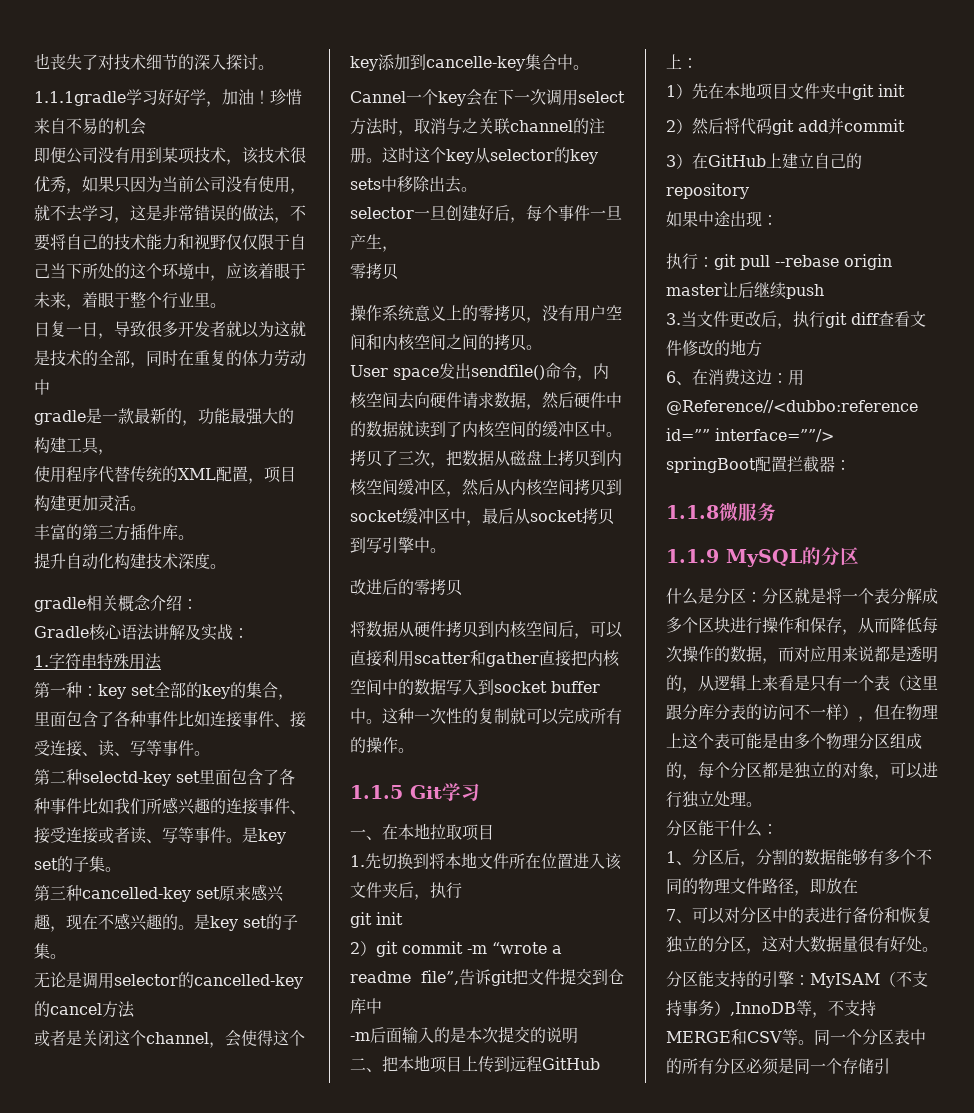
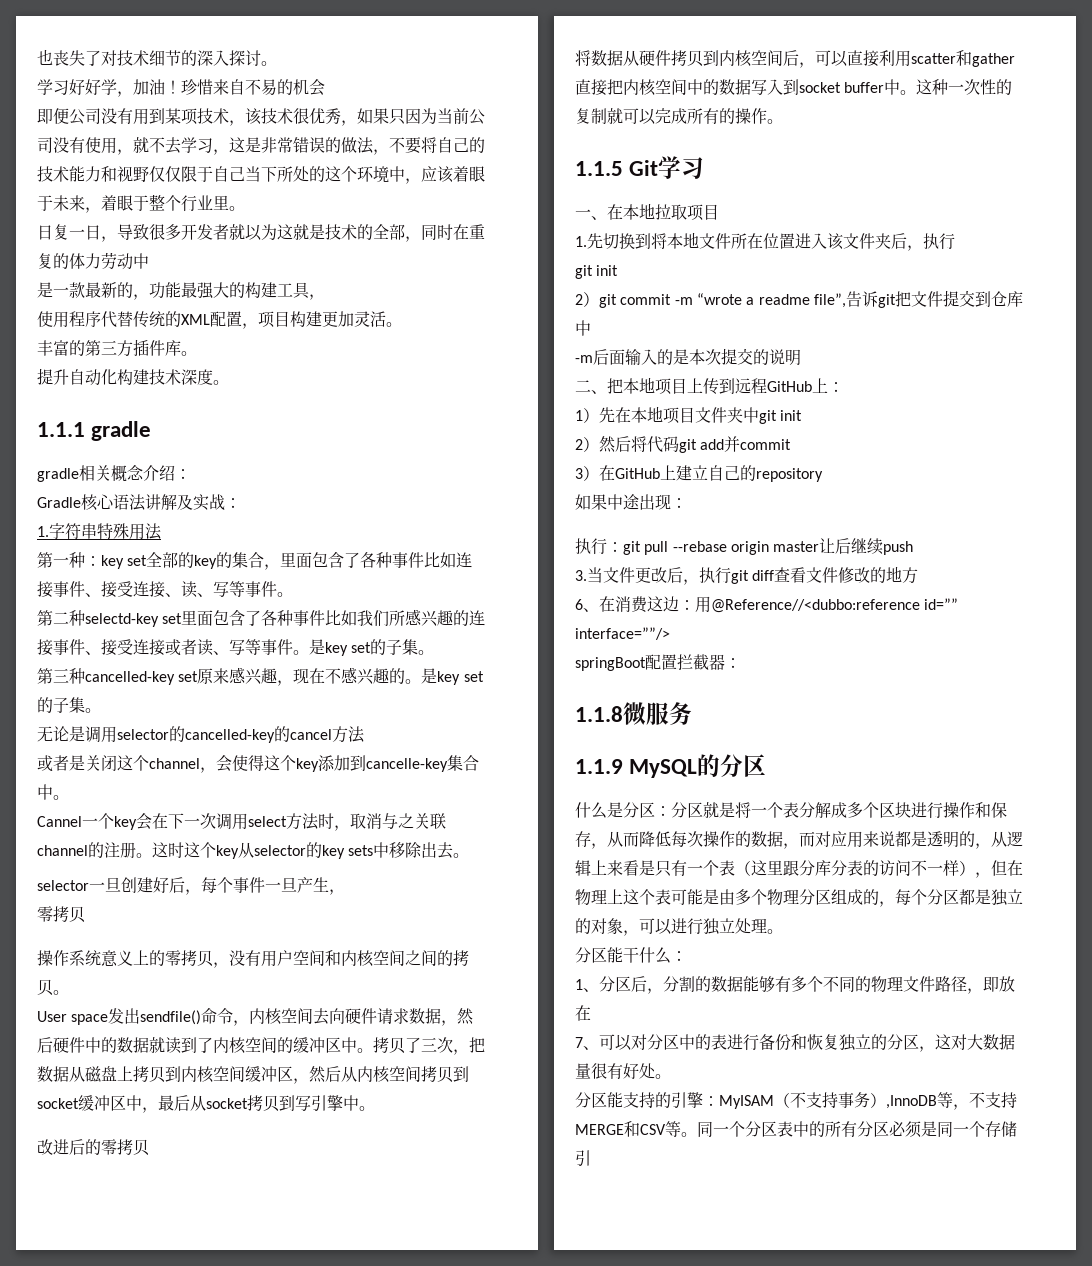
[34,91,126,106] 1.1.1gradle -> (277, 63) none
[34,410,86,425] gradle -> (149, 261) none
(226, 566) none -> [37,421,152,441] // 1.1.1 gradle

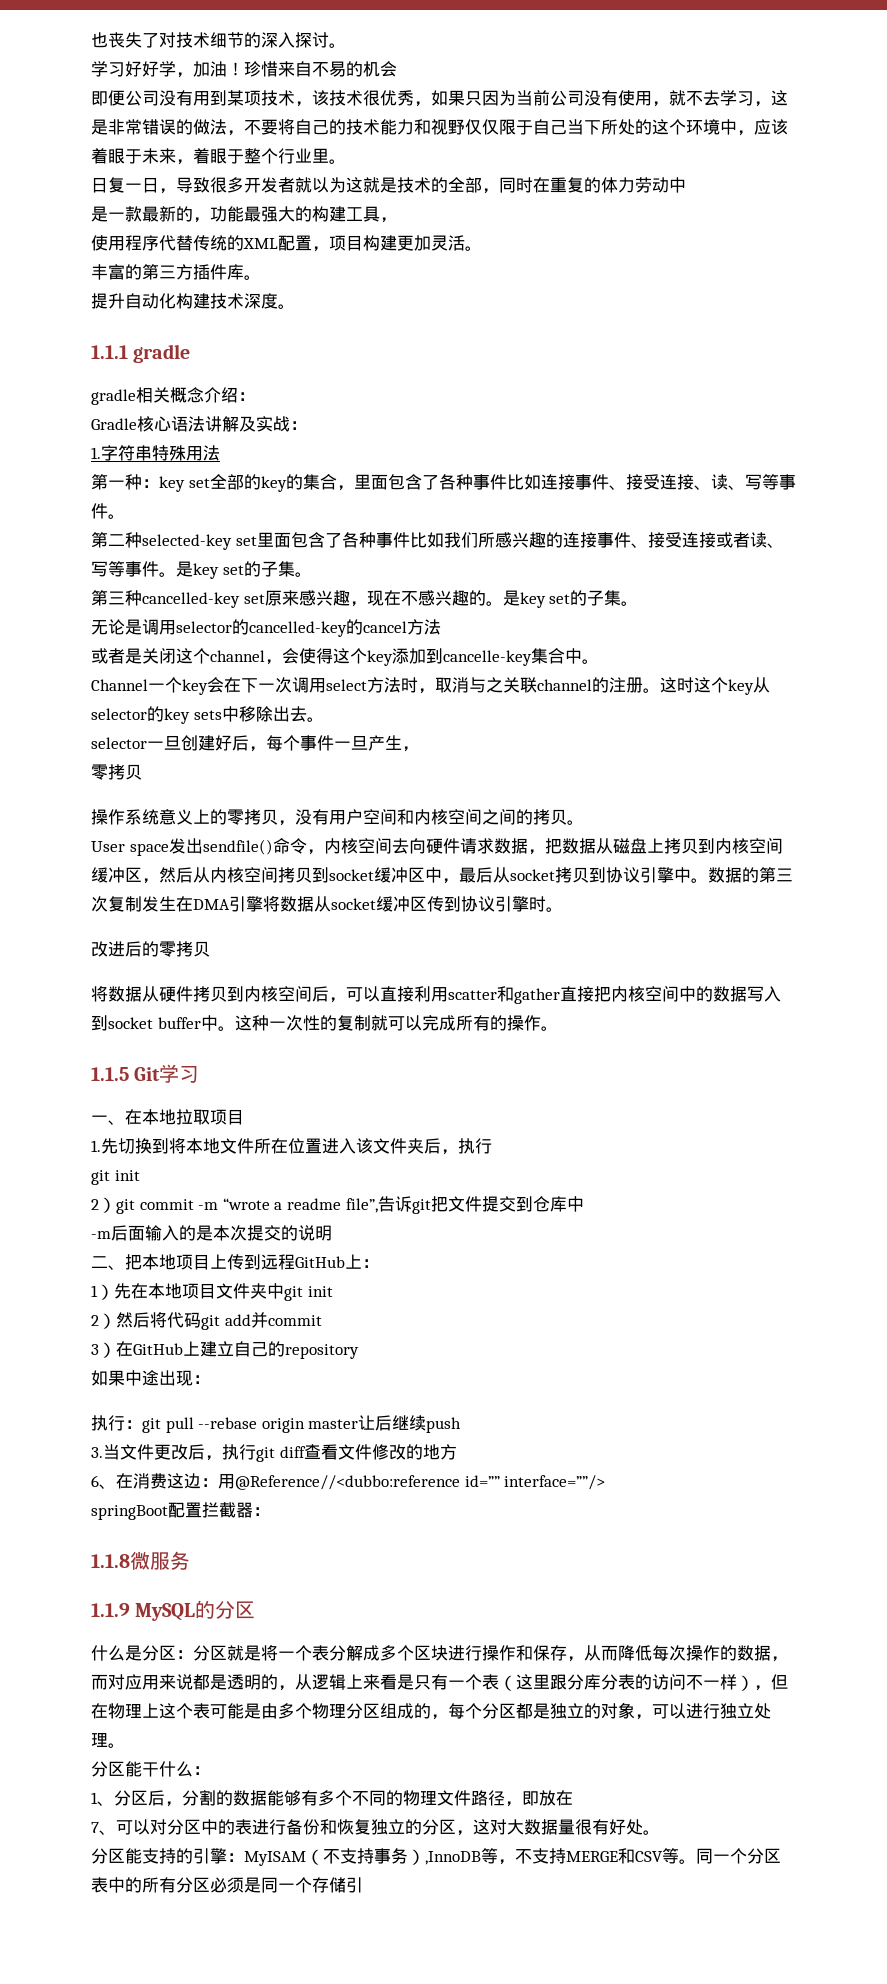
[85,613,159,627] selectd-key -> [142,534,232,550] selected-key
[37,816,82,827] Cannel -> [91,679,148,691] Channel
[457,1008,475,1025] [37,1037,469,1055] 然后硬件中的数据就读到了内核空间的缓冲区中。拷贝了三次， -> (545, 852) none
[295,1095,311,1111] 写 -> [606,867,640,883] 协议
(375, 1108) none -> [708,867,793,883] [91,896,563,912] 数据的第三次复制发生在DMA引擎将数据从socket缓冲区传到协议引擎时。

